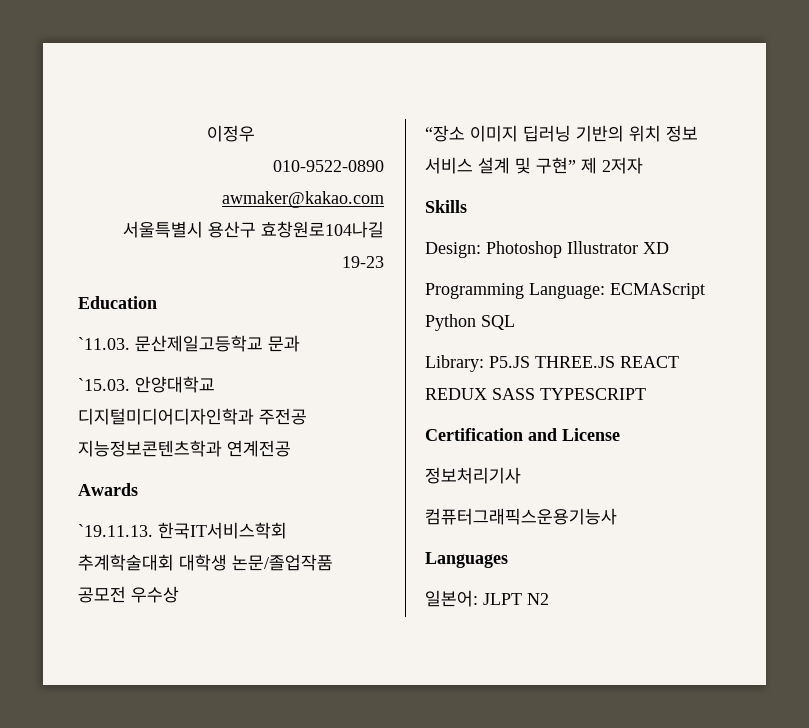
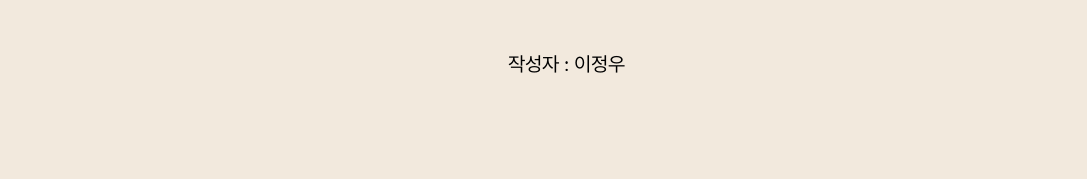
(207, 133) none -> [507,55,569,73] 작성자 :
[273,160,384,172] [222,191,384,208] [123,221,384,238] [342,256,384,268] [78,296,157,309] [78,335,300,352] [78,376,215,393] [78,408,307,425] [78,440,291,457] [78,483,138,496] [78,522,287,539] [78,554,333,571] [78,586,179,603] [425,125,698,142] [425,157,643,174] [425,200,467,213] [425,241,669,258] [425,283,705,299] [425,314,515,331] [425,355,679,372] [425,388,646,400] [425,428,620,441] [425,467,521,484] [425,508,617,525] [425,552,508,568] [425,590,549,607] // 010-9522-0890 // awmaker@kakao.com // 서울특별시 용산구 효창원로104나길 19-23 // Education // `11.03. 문산제일고등학교 문과 // `15.03. 안양대학교 디지털미디어디자인학과 주전공 지능정보콘텐츠학과 연계전공 // Awards // `19.11.13. 한국IT서비스학회 추계학술대회 대학생 논문/졸업작품 공모전 우수상 // “장소 이미지 딥러닝 기반의 위치 정보 서비스 설계 및 구현” 제 2저자 // Skills // Design: Photoshop Illustrator XD // Programming Language: ECMAScript Python SQL // Library: P5.JS THREE.JS REACT REDUX SASS TYPESCRIPT // Certification and License // 정보처리기사 // 컴퓨터그래픽스운용기능사 // Languages // 일본어: JLPT N2 -> (626, 64) none

